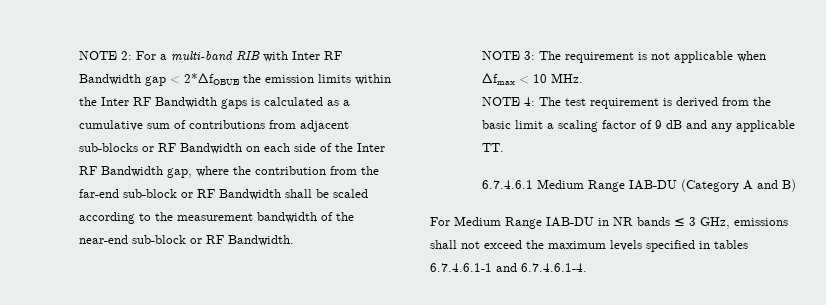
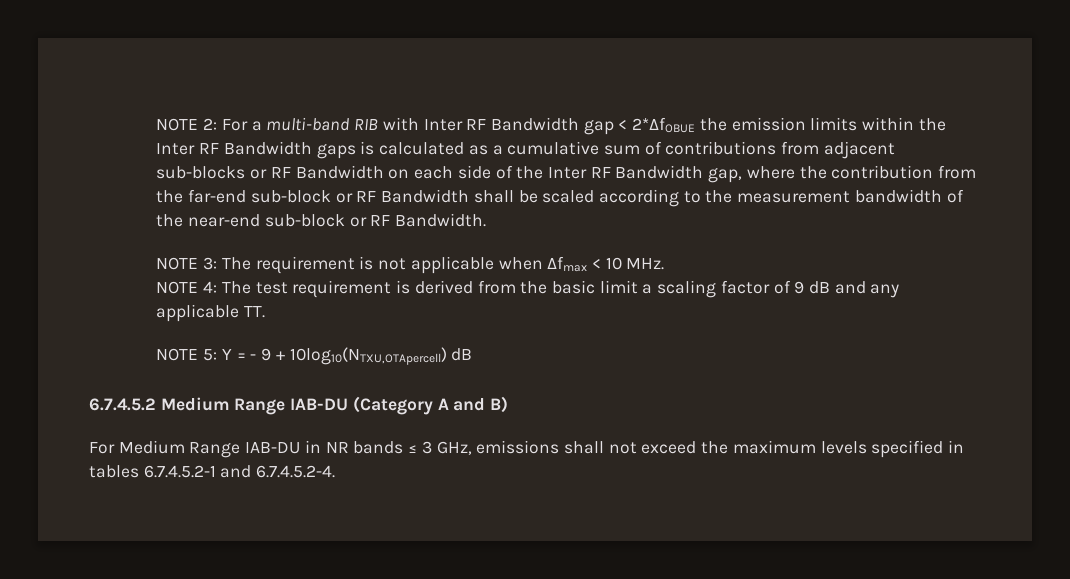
[481,180,533,189] 6.7.4.6.1 -> [156,347,473,365] [89,398,156,411] NOTE 5: Y = - 9 + 10log10(NTXU,OTApercell) dB // 6.7.4.5.2
[430,263,587,272] 6.7.4.6.1-1 and 6.7.4.6.1-4. -> [143,465,336,478] 6.7.4.5.2-1 and 6.7.4.5.2-4.

